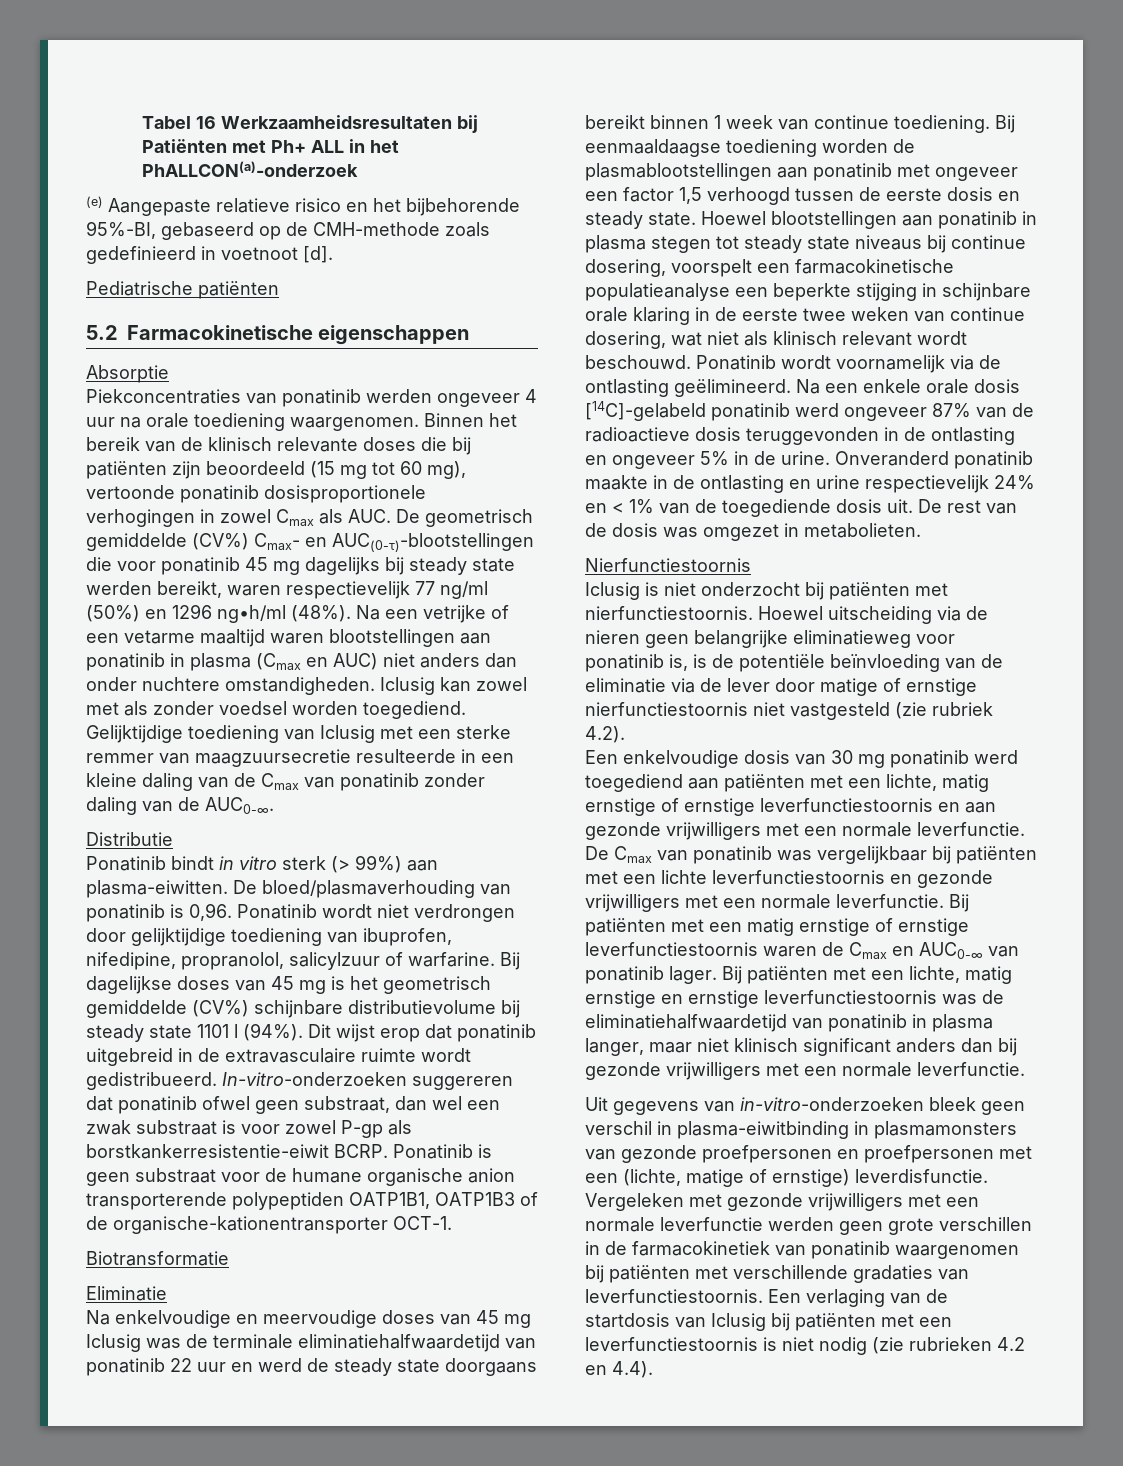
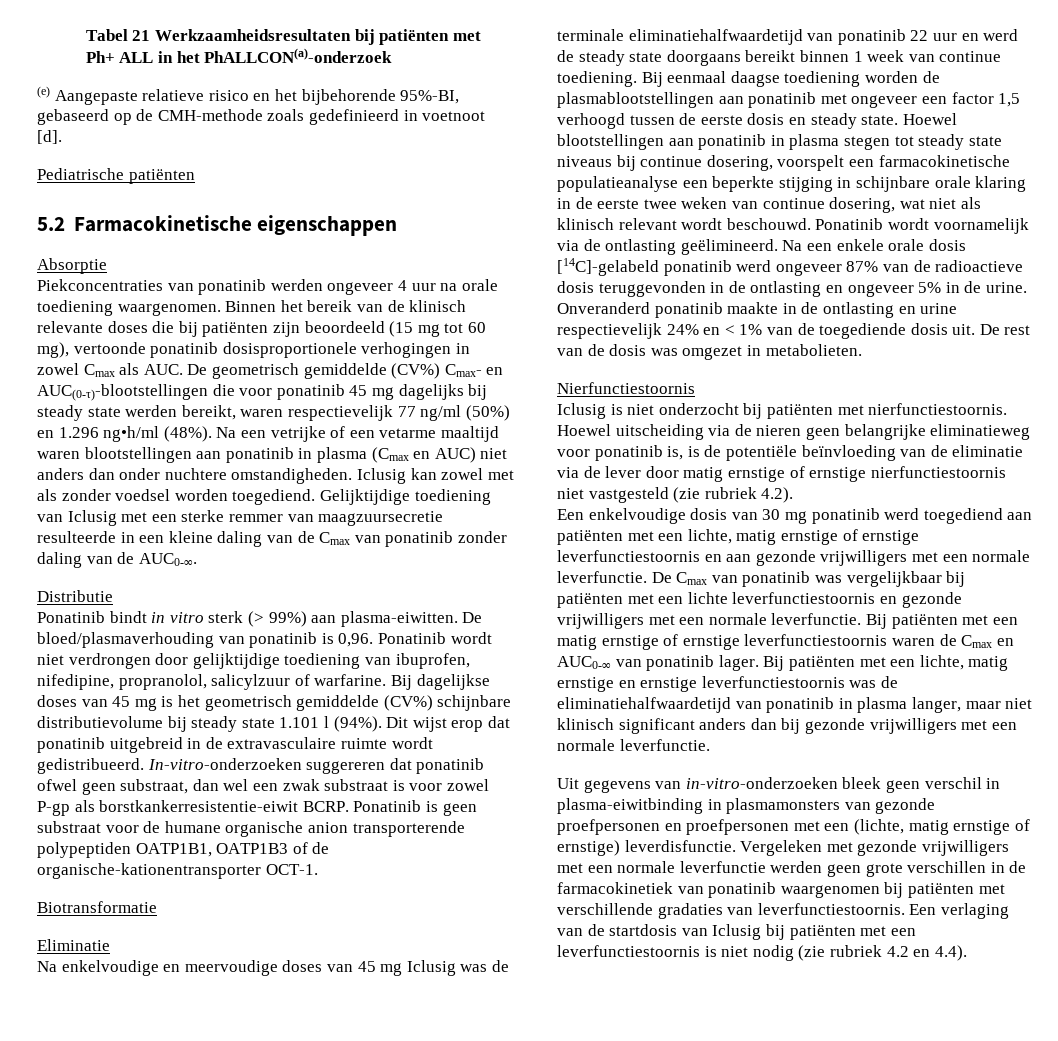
[196,116,217,129] 16 -> [132,30,151,41] 21
[142,139,228,153] Patiënten -> [379,29,450,45] patiënten
[172,604,212,619] 1296 -> [58,427,99,438] 1.296
[197,1024,229,1038] 1101 -> [279,717,320,728] 1.101
[585,139,721,157] eenmaaldaagse -> [667,71,780,87] eenmaal daagse
[820,678,878,696] matige -> [683,467,785,482] matig ernstige
[686,1169,744,1187] matige -> [908,820,1011,835] matig ernstige
[909,1337,992,1351] rubrieken -> [829,945,882,957] rubriek

